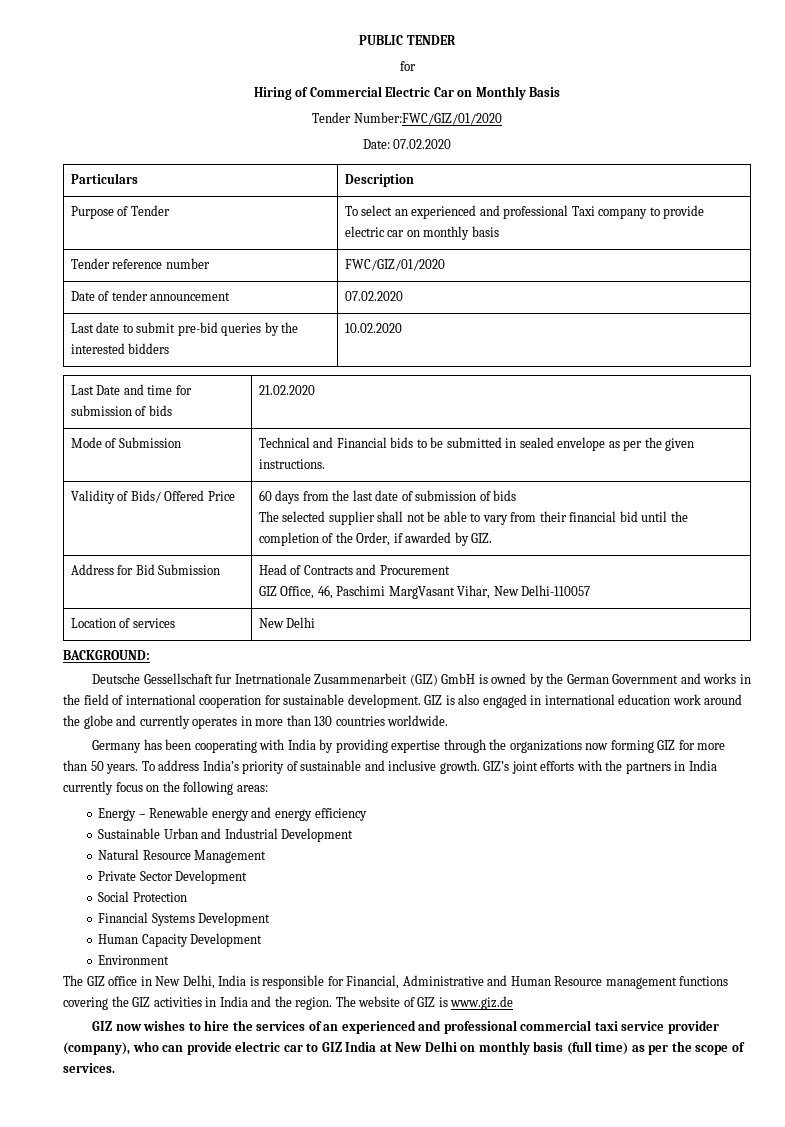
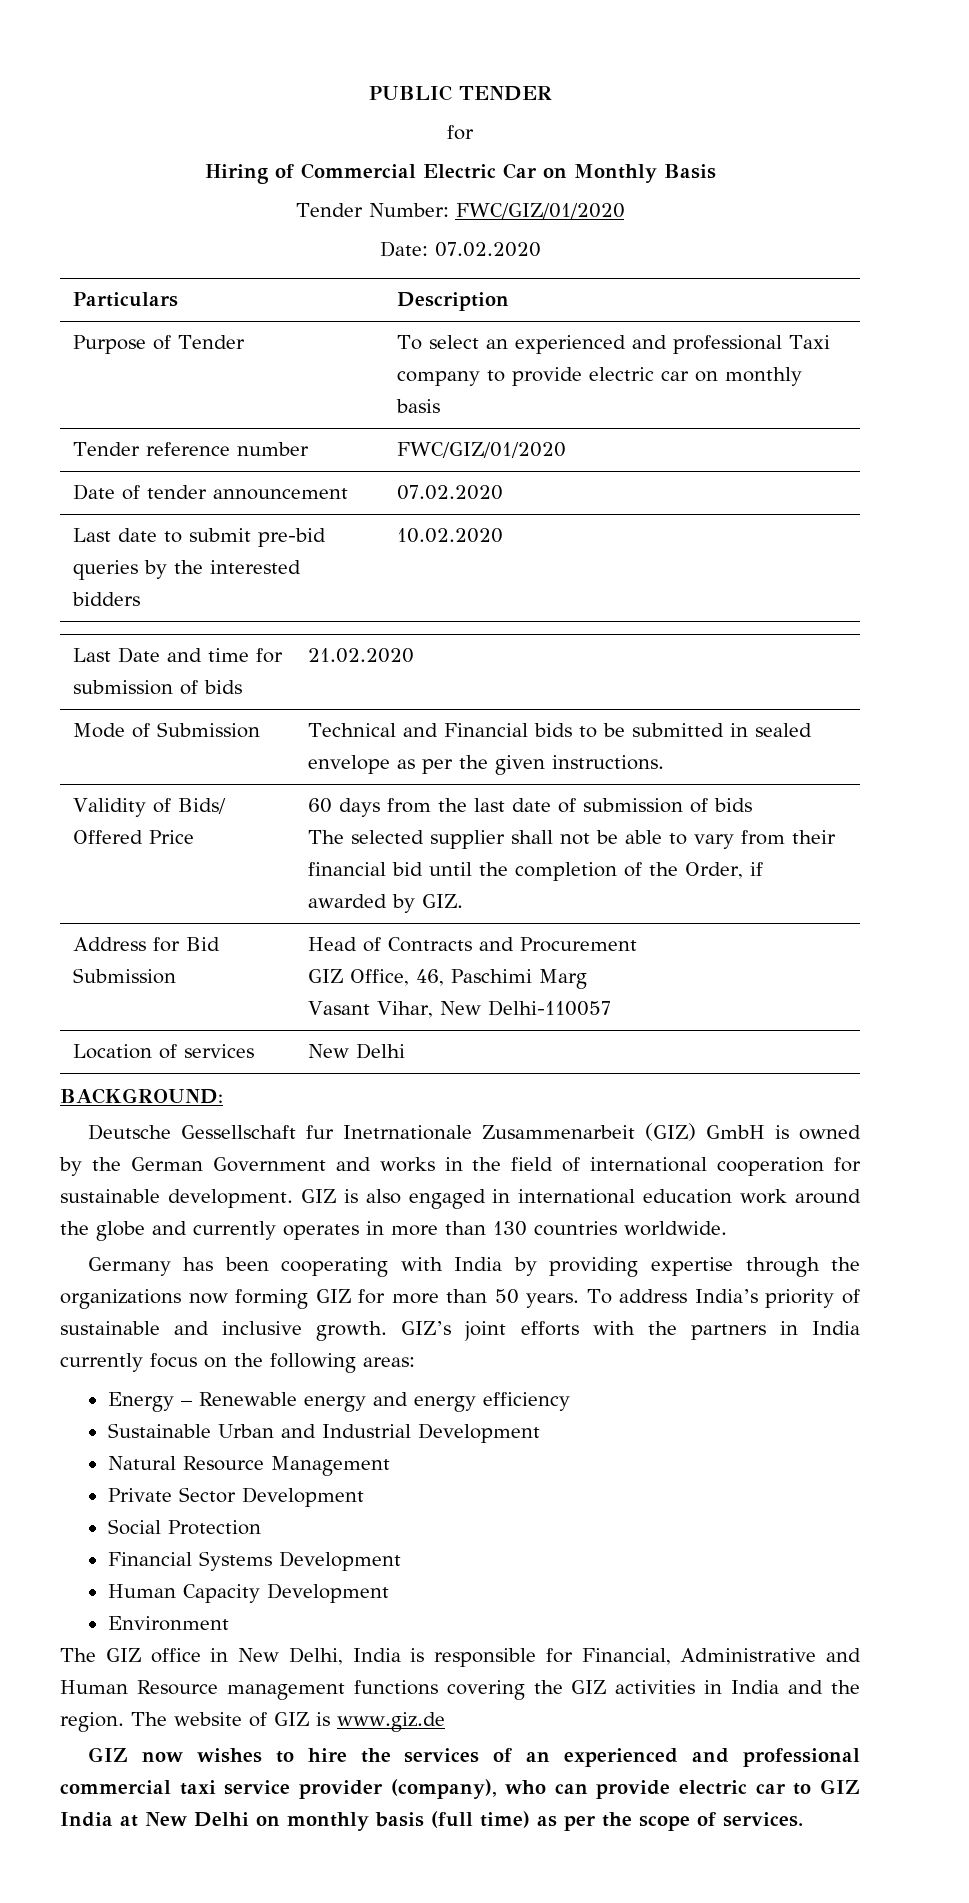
[353,112,502,125] Number:FWC/GIZ/01/2020 -> [368,203,625,219] Number: FWC/GIZ/01/2020
[388,586,455,599] MargVasant -> [538,969,587,989] [307,1001,370,1015] Marg // Vasant

